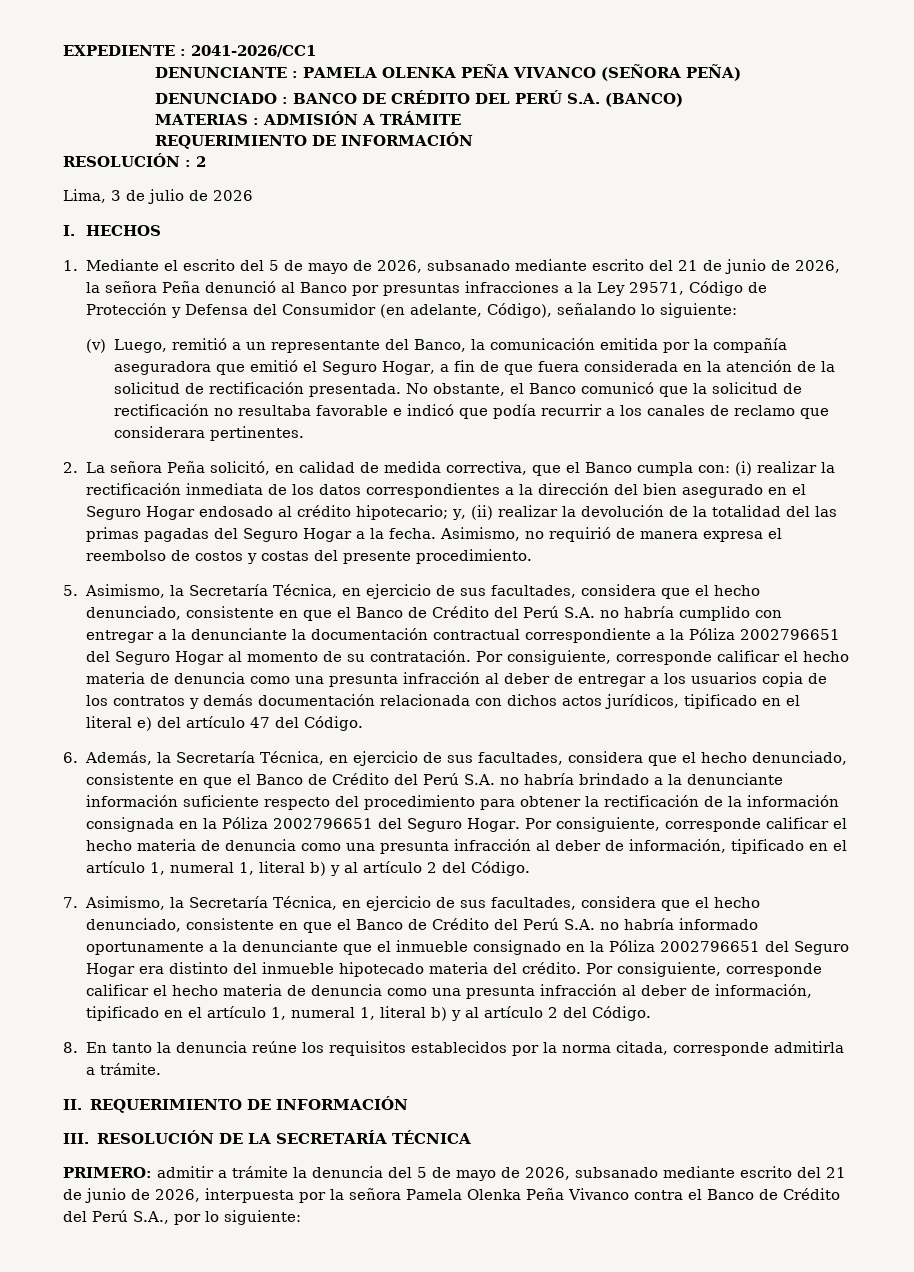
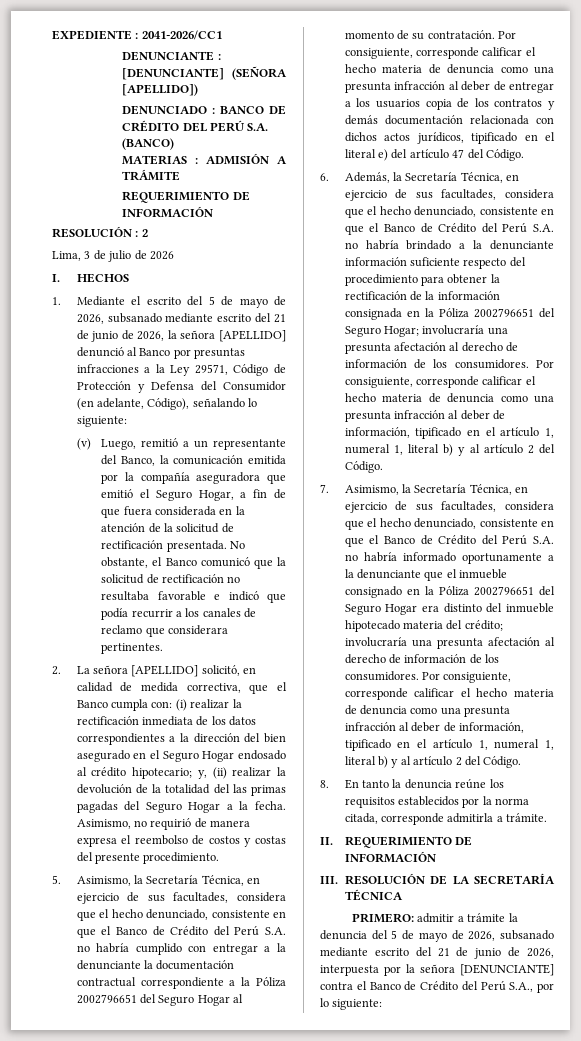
[303,64,742,81] PAMELA OLENKA PEÑA VIVANCO (SEÑORA PEÑA) -> [122,66,287,80] [122,84,199,96] [DENUNCIANTE] (SEÑORA [APELLIDO])
[162,281,201,293] Peña -> [219,330,286,342] [APELLIDO]
[167,461,206,473] Peña -> [131,665,199,677] [APELLIDO]
[467,818,521,832] Hogar. -> [384,325,508,337] [344,342,519,354] [344,359,529,369] Hogar; involucraría una presunta afectación al derecho de información de los consumidores.
[522,962,582,974] crédito. -> [464,620,503,631] [344,637,555,649] [344,654,500,664] [344,671,419,681] crédito; involucraría una presunta afectación al derecho de información de los consumidores.
[406,1188,629,1200] Pamela Olenka Peña Vivanco -> [460,964,554,976] [DENUNCIANTE]

